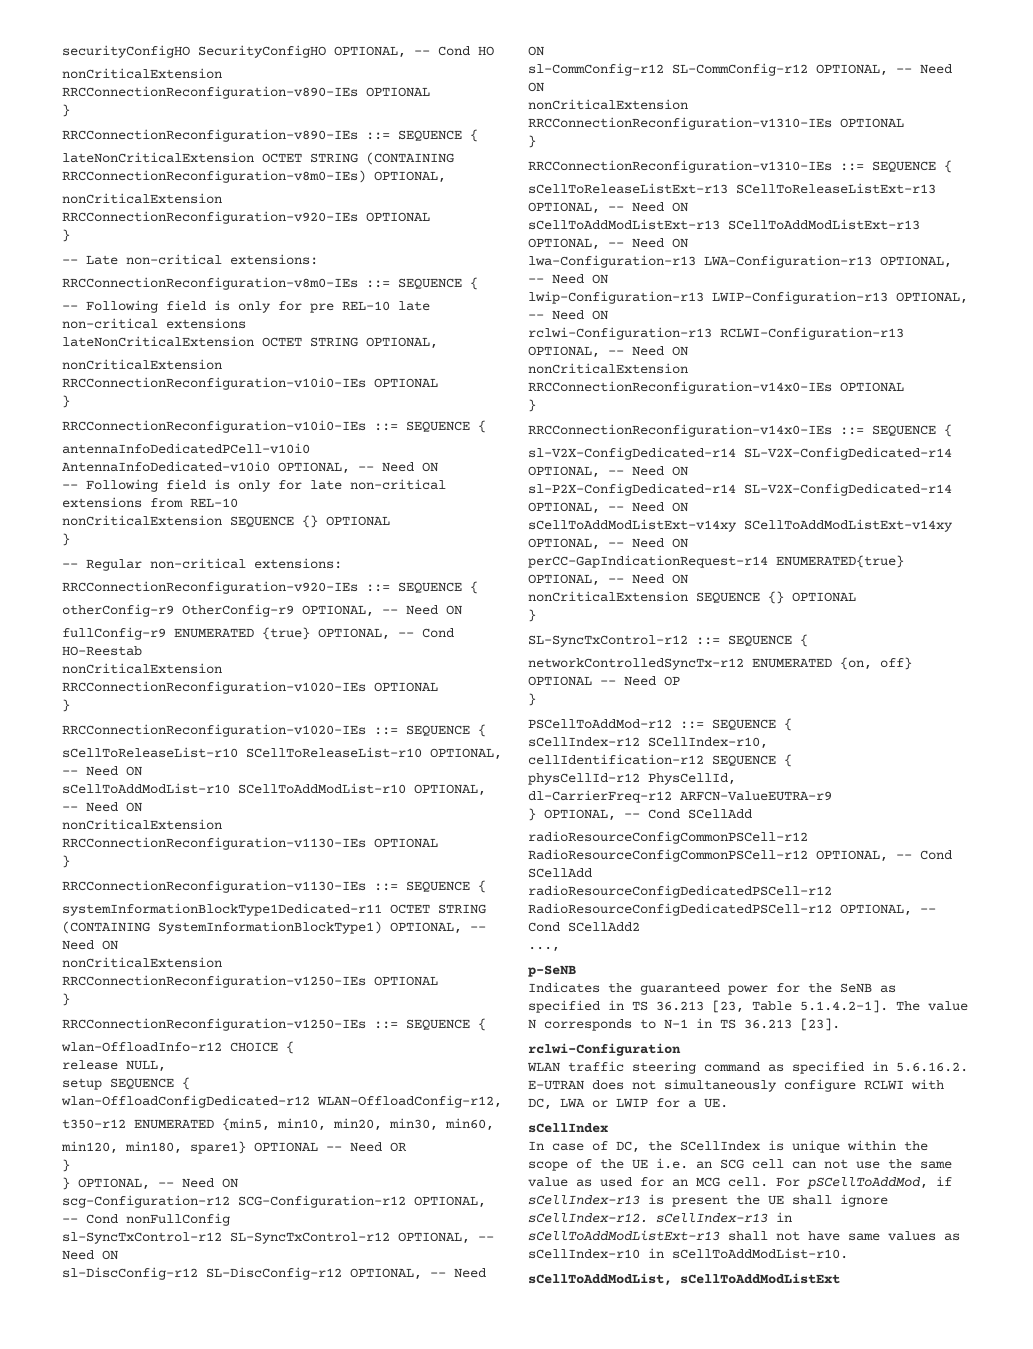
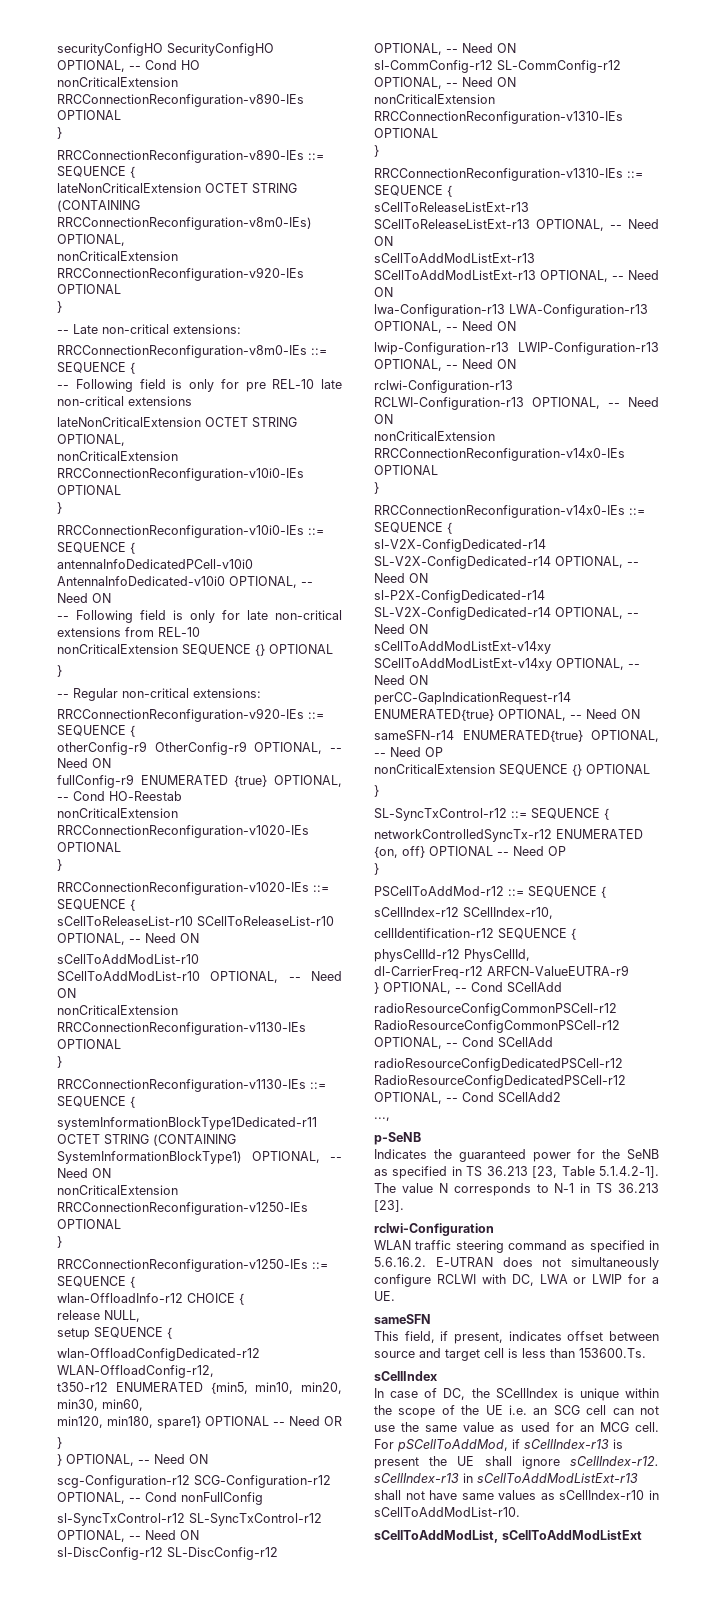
(688, 579) none -> [374,730,659,742] [374,747,443,757] // sameSFN-r14 ENUMERATED{true} OPTIONAL, -- Need OP
(728, 1103) none -> [374,1314,431,1324] [374,1331,659,1344] [374,1348,646,1361] // sameSFN // This field, if present, indicates offset between source and target cell is less than 153600.Ts.

